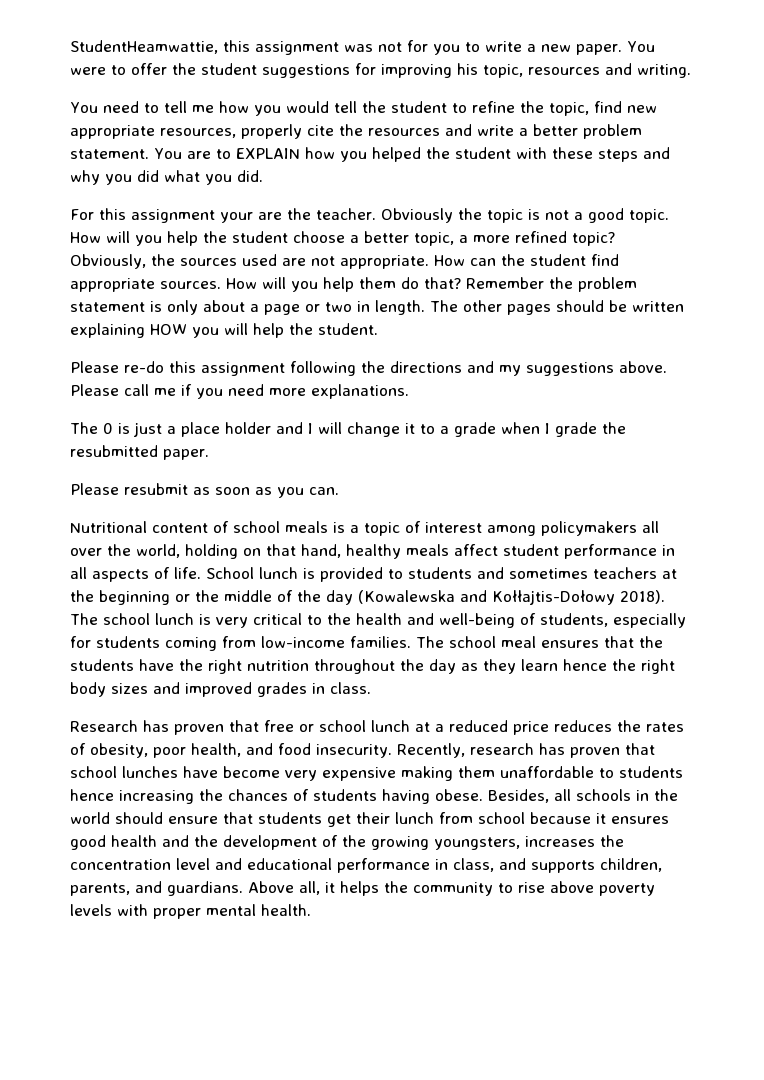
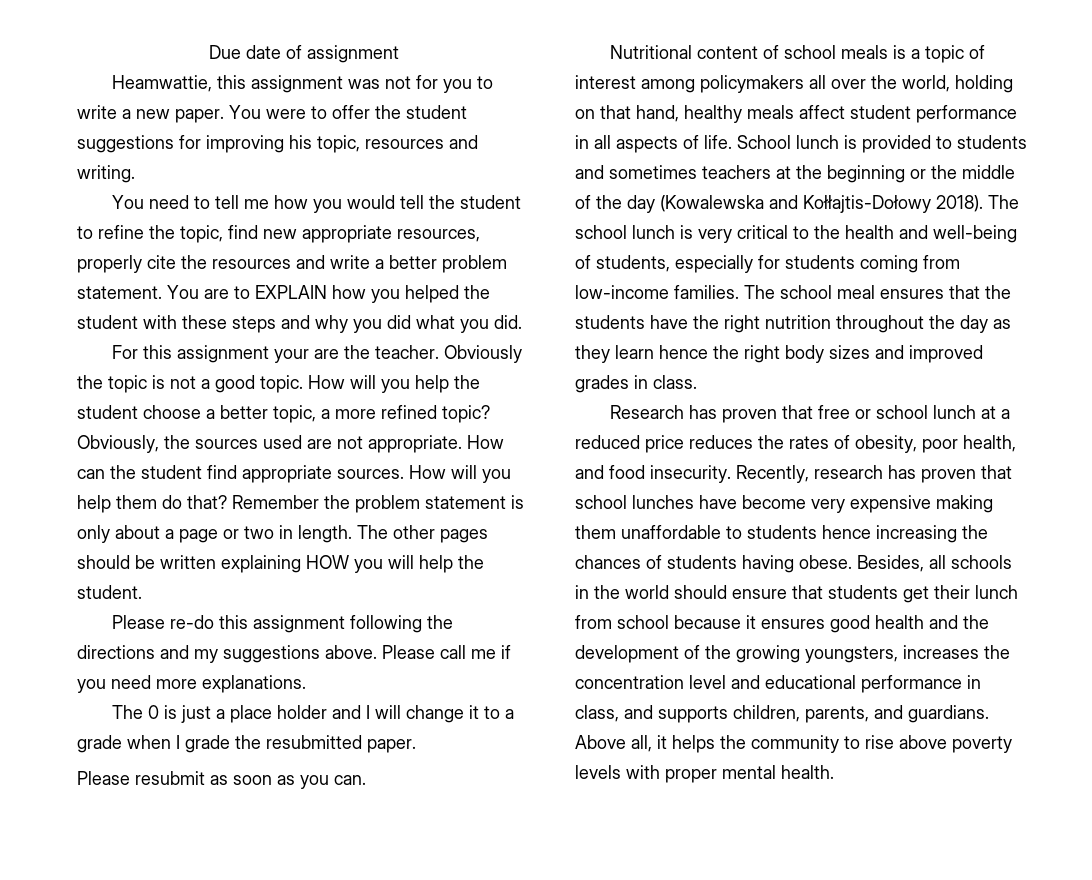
[70,40,218,54] StudentHeamwattie, -> [208,45,399,63] [111,75,212,92] Due date of assignment // Heamwattie,

